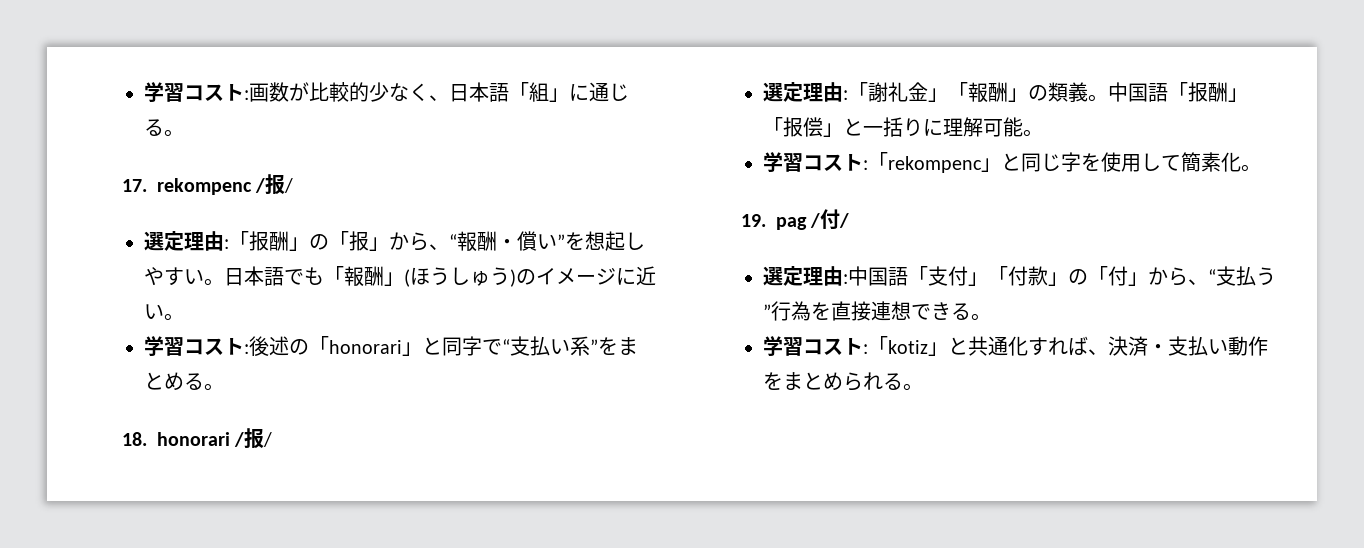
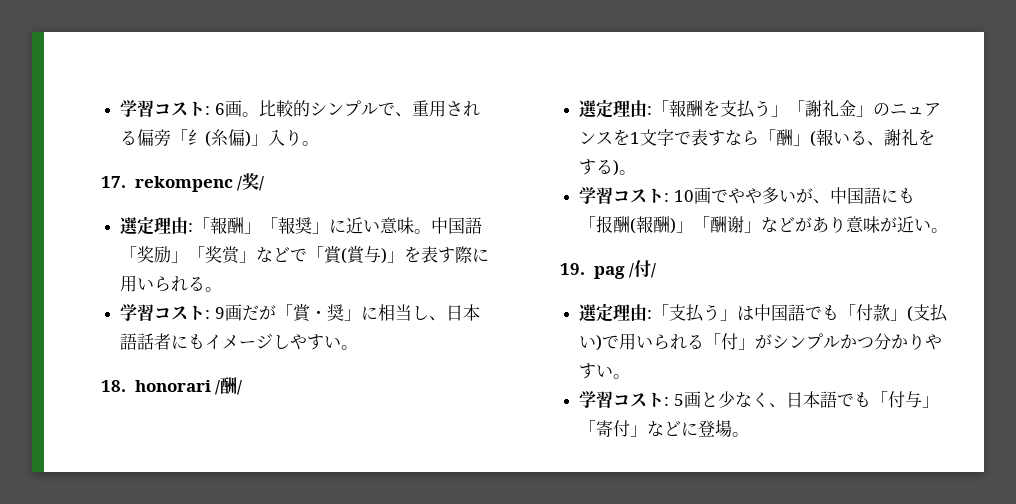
[143,82,629,102] [143,119,164,136] 学習コスト:画数が比較的少なく、日本語「組」に通じる -> [119,100,480,117] [119,129,302,147] 学習コスト: 6画。比較的シンプルで、重用される偏旁「纟(糸偏)」入り
[265,174,294,195] [143,231,645,252] [143,266,656,287] [143,304,184,321] [143,336,638,356] [143,372,204,391] 报/ // 選定理由:「报酬」の「报」から、“報酬・償い”を想起しやすい。日本語でも「報酬」(ほうしゅう)のイメージに近い。 // 学習コスト:後述の「honorari」と同字で“支払い系”をまとめる -> [242,173,265,191] [119,216,482,235] [119,246,489,264] [119,275,222,292] [119,304,480,322] [119,333,341,350] 奖/ // 選定理由:「報酬」「報奨」に近い意味。中国語「奖励」「奖赏」などで「賞(賞与)」を表す際に用いられる。 // 学習コスト: 9画だが「賞・奨」に相当し、日本語話者にもイメージしやすい
[244,428,273,449] [762,82,1248,103] [762,117,1043,137] [762,152,1241,173] 报/ // 選定理由:「謝礼金」「報酬」の類義。中国語「报酬」「报偿」と一括りに理解可能。 // 学習コスト:「rekompenc」と同じ字を使用して簡素化 -> [220,377,243,395] [578,99,941,118] [578,129,935,147] [578,159,636,176] [578,187,915,204] [578,216,931,234] 酬/ // 選定理由:「報酬を支払う」「謝礼金」のニュアンスを1文字で表すなら「酬」(報いる、謝礼をする)。 // 学習コスト: 10画でやや多いが、中国語にも「报酬(報酬)」「酬谢」などがあり意味が近い
[847,266,1276,286] [762,301,991,321] [762,336,1268,356] [762,372,903,391] 中国語「支付」「付款」の「付」から、“支払う”行為を直接連想できる。 // 学習コスト:「kotiz」と共通化すれば、決済・支払い動作をまとめられる -> [651,304,948,322] [578,333,942,351] [578,363,630,379] [578,391,939,408] [578,420,732,437] 「支払う」は中国語でも「付款」(支払い)で用いられる「付」がシンプルかつ分かりやすい。 // 学習コスト: 5画と少なく、日本語でも「付与」「寄付」などに登場

